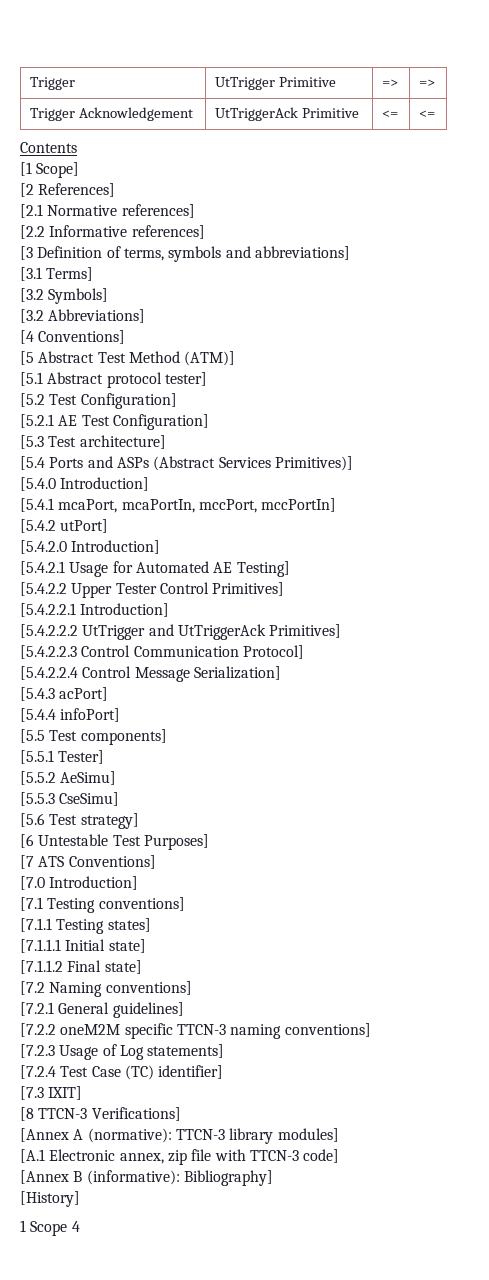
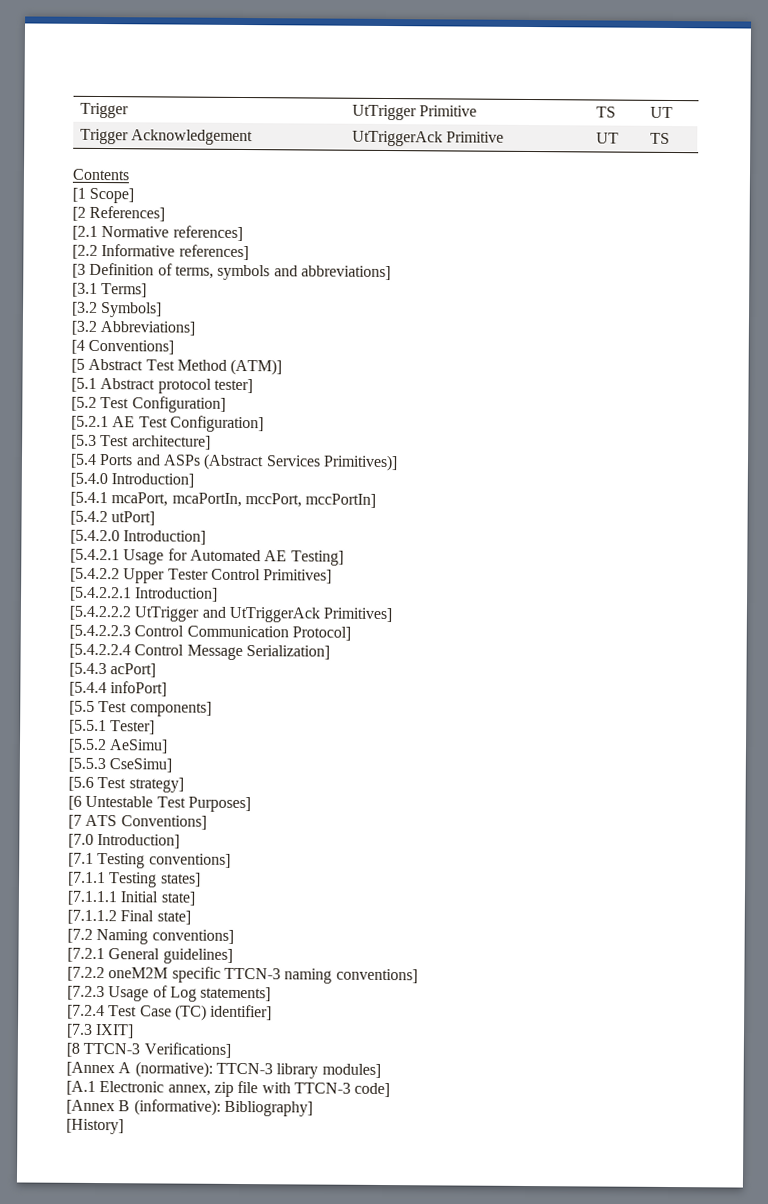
[382,79,399,87] [419,79,436,87] => | => -> [595,106,616,118] [649,106,673,119] TS | UT
[382,110,399,118] [419,110,436,118] <= | <= -> [595,132,619,144] [649,132,670,144] UT | TS
[20,1220,80,1236] // 1 Scope 4 -> (124, 1126) none

